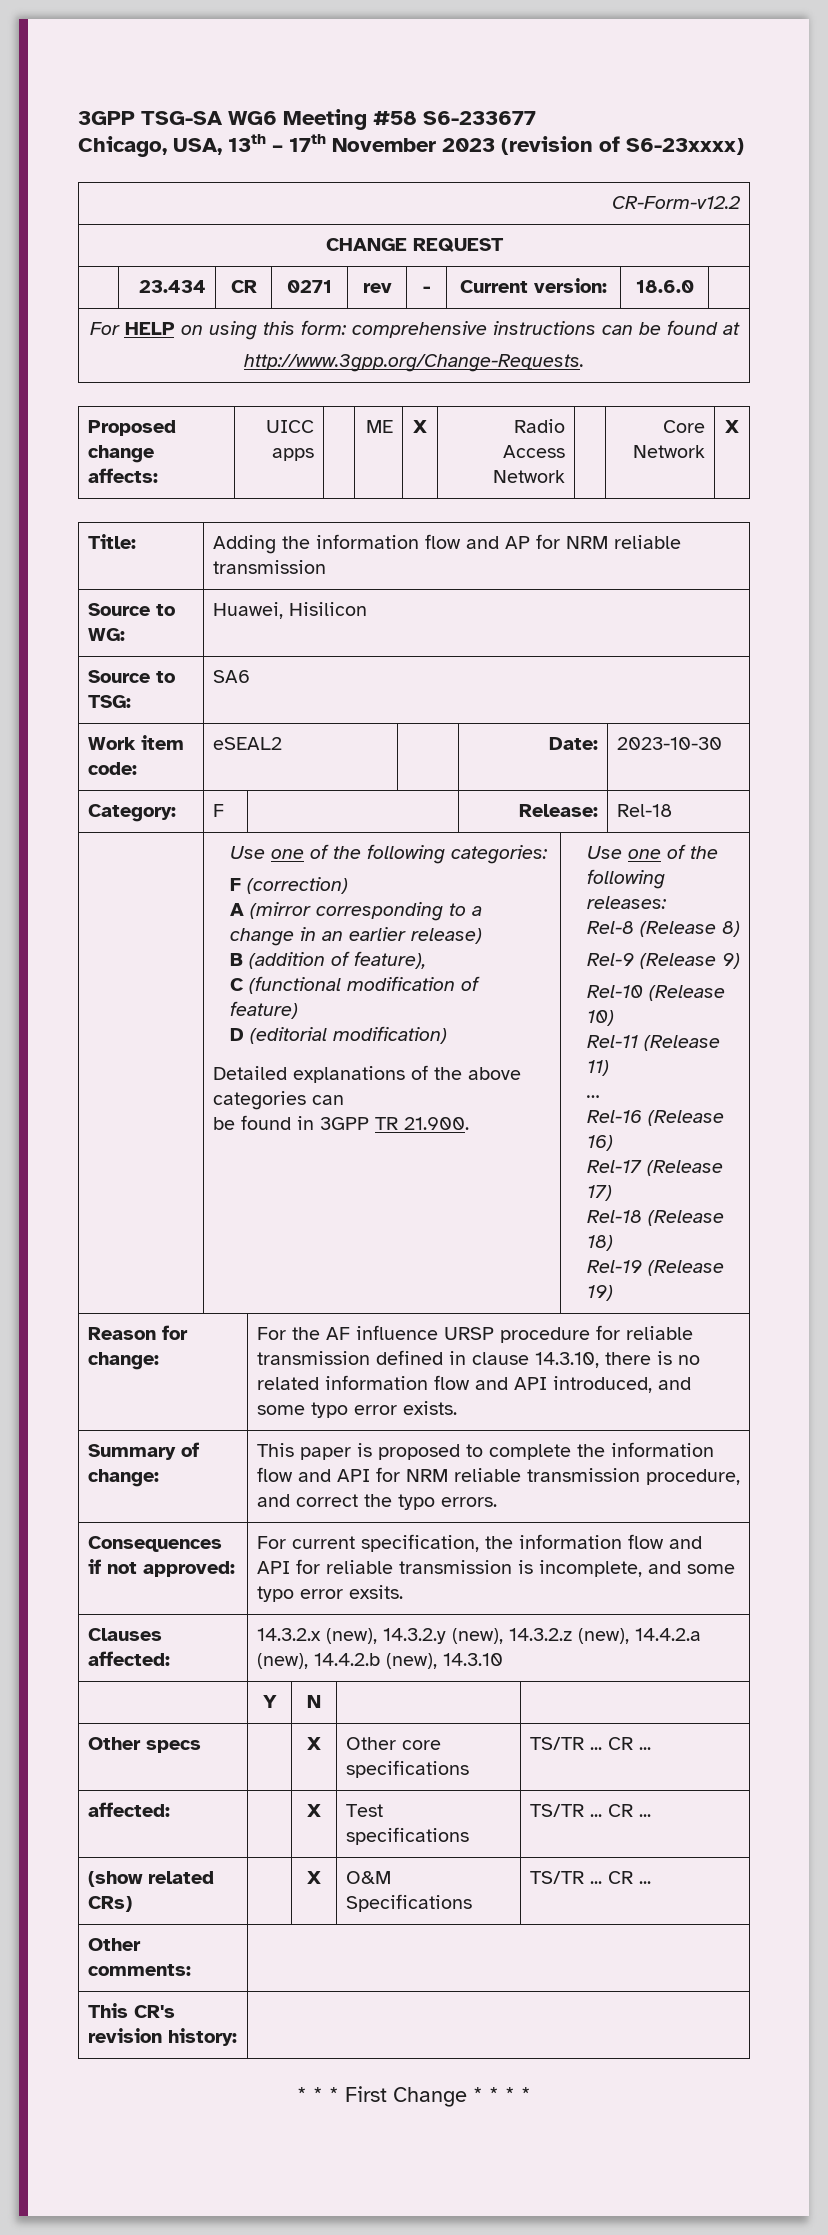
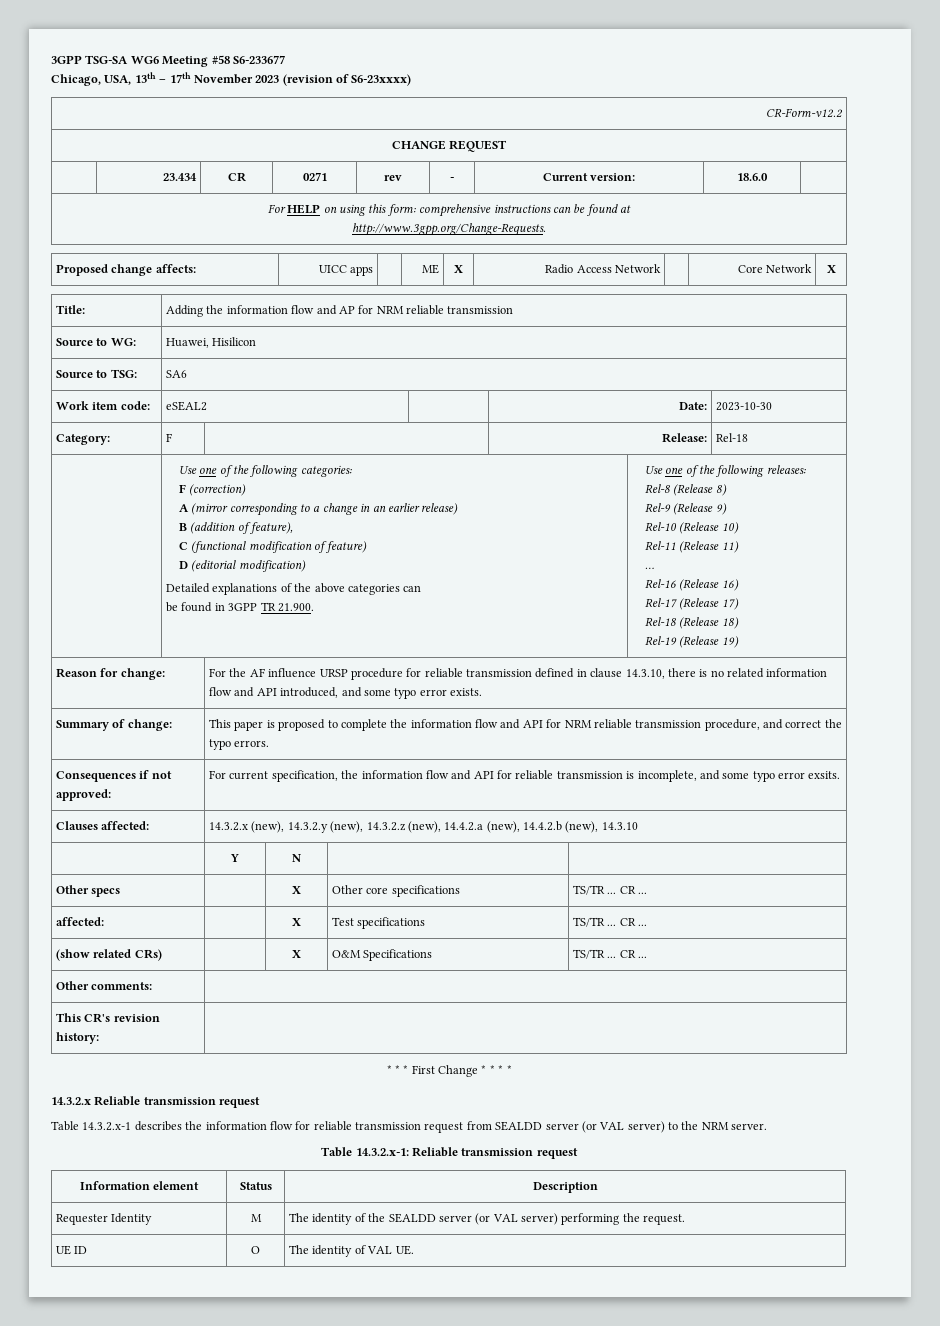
(531, 2094) none -> [51,1096,261,1108] [51,1121,768,1133] [321,1147,578,1159] [79,1181,200,1190] [239,1182,272,1190] [532,1182,598,1193] [56,1213,153,1225] [250,1214,262,1222] [289,1213,686,1225] [56,1245,88,1255] [251,1246,260,1254] [289,1245,414,1257] // 14.3.2.x Reliable transmission request // Table 14.3.2.x-1 describes the information flow for reliable transmission request from SEALDD server (or VAL server) to the NRM server. // Table 14.3.2.x-1: Reliable transmission request // Information element | Status | Description // Requester Identity | M | The identity of the SEALDD server (or VAL server) performing the request. // UE ID | O | The identity of VAL UE.

